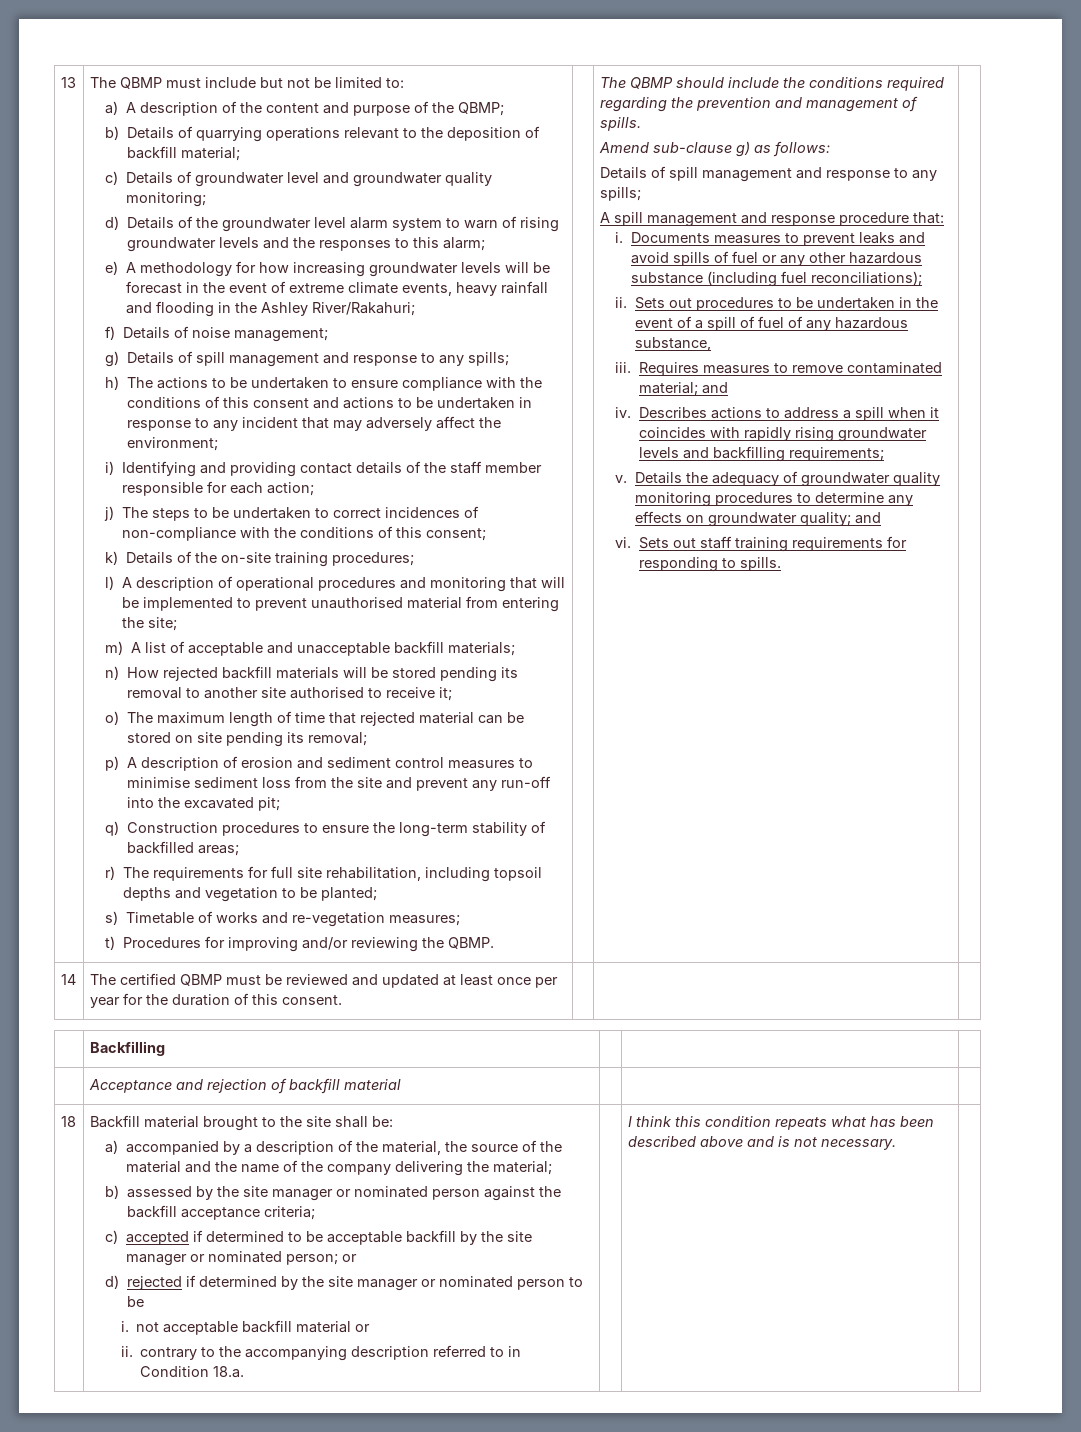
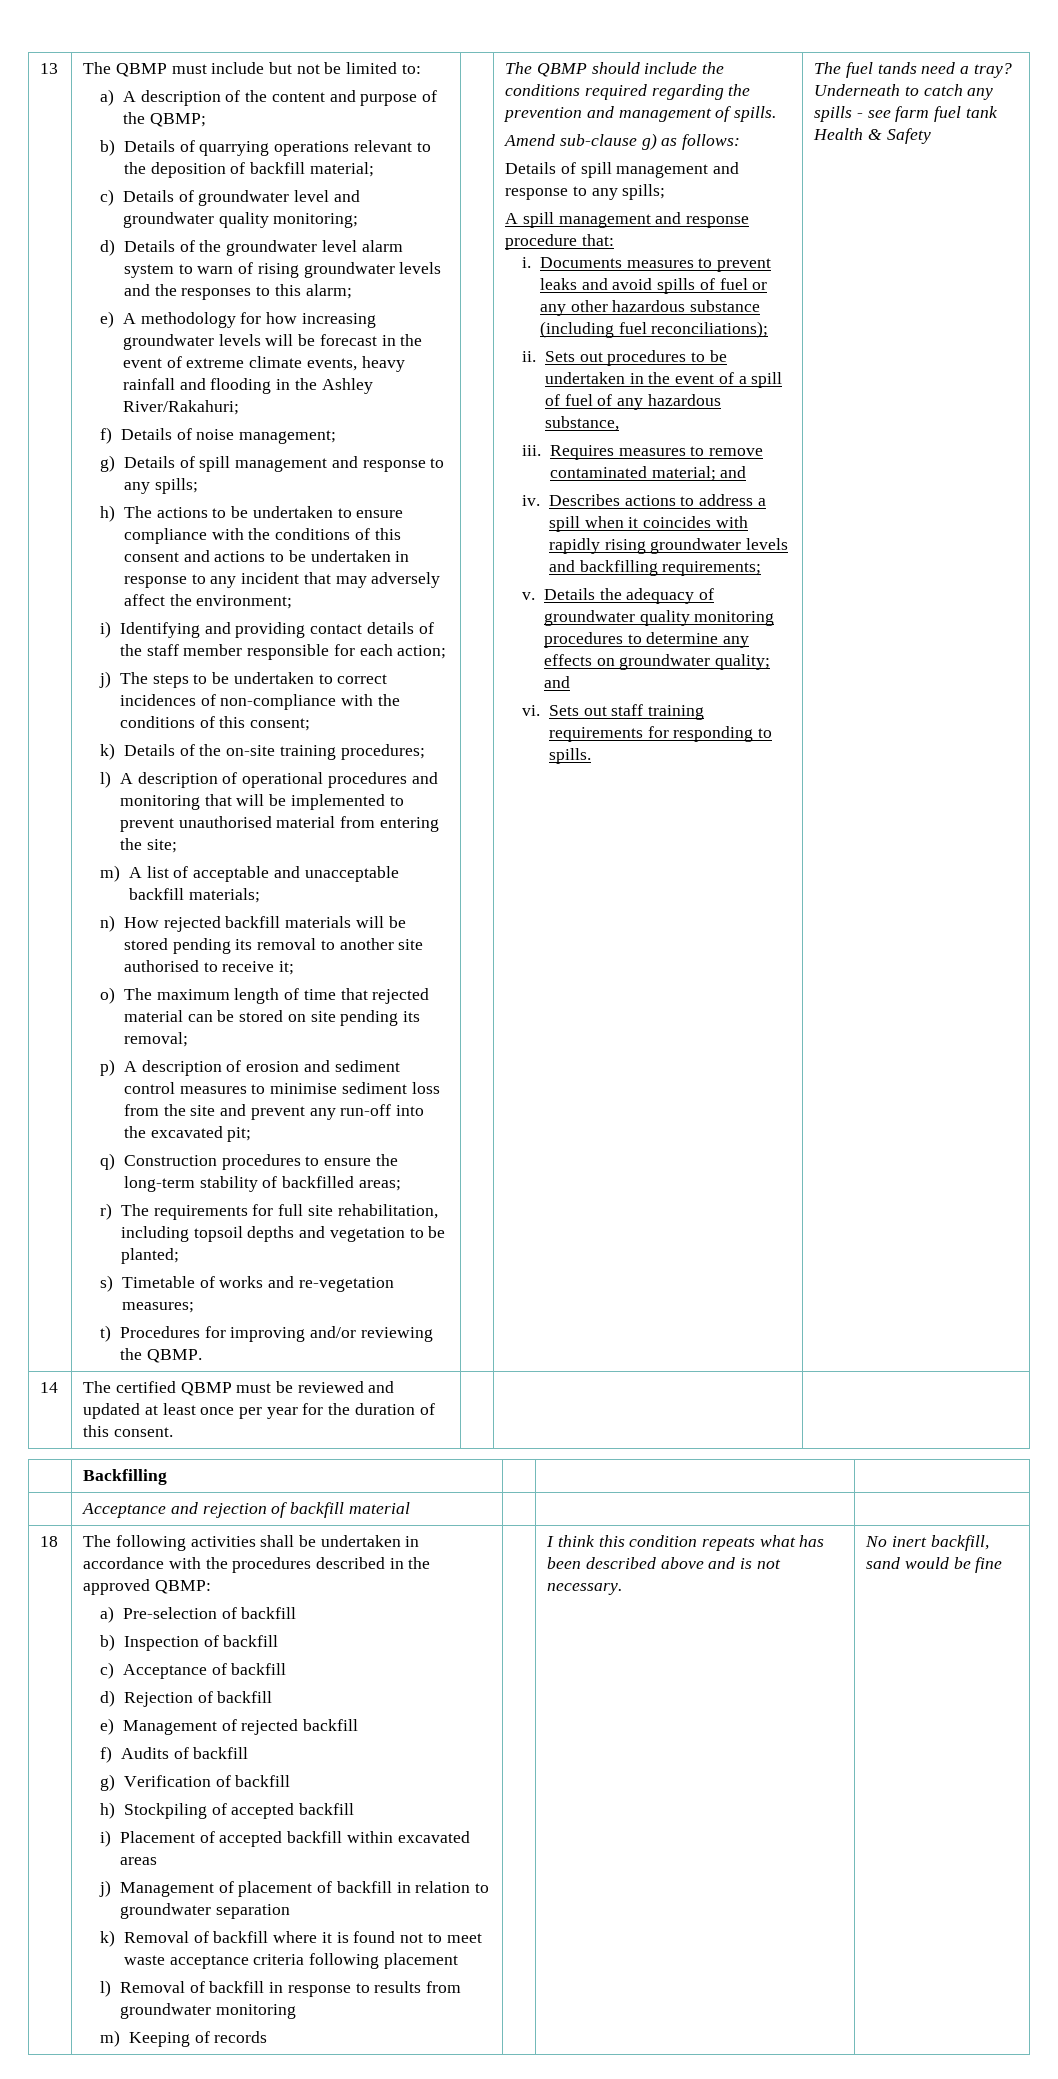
(781, 564) none -> [814,62,1012,78] [814,84,994,100] [814,106,998,122] [813,128,931,144] The fuel tands need a tray? Underneath to catch any spills - see farm fuel tank Health & Safety
[89,1115,393,1131] [105,1140,562,1155] [125,1160,552,1176] [105,1185,561,1201] [126,1205,315,1220] [105,1230,532,1245] [125,1251,357,1266] [105,1275,583,1291] [126,1296,144,1307] [121,1320,371,1335] [121,1345,522,1361] [140,1366,245,1378] Backfill material brought to the site shall be: // a) accompanied by a description of the material, the source of the material and the name of the company delivering the material; // b) assessed by the site manager or nominated person against the backfill acceptance criteria; // c) accepted if determined to be acceptable backfill by the site manager or nominated person; or // d) rejected if determined by the site manager or nominated person to be // i. not acceptable backfill material or // ii. contrary to the accompanying description referred to in Condition 18.a. -> [83,1535,420,1551] [83,1557,431,1573] [83,1579,211,1595] [100,1606,297,1623] [100,1634,279,1651] [100,1662,287,1679] [100,1690,273,1707] [100,1718,359,1735] [100,1746,249,1763] [100,1774,291,1791] [100,1802,355,1819] [100,1830,470,1847] [119,1857,157,1865] [99,1880,490,1897] [119,1903,290,1919] [100,1930,482,1947] [123,1953,458,1969] [100,1980,462,1997] [119,2003,296,2019] [100,2030,268,2047] The following activities shall be undertaken in accordance with the procedures described in the approved QBMP: // a) Pre-selection of backfill // b) Inspection of backfill // c) Acceptance of backfill // d) Rejection of backfill // e) Management of rejected backfill // f) Audits of backfill // g) Verification of backfill // h) Stockpiling of accepted backfill // i) Placement of accepted backfill within excavated areas // j) Management of placement of backfill in relation to groundwater separation // k) Removal of backfill where it is found not to meet waste acceptance criteria following placement // l) Removal of backfill in response to results from groundwater monitoring // m) Keeping of records
(896, 1144) none -> [865,1535,989,1551] [866,1557,1003,1573] No inert backfill, sand would be fine

